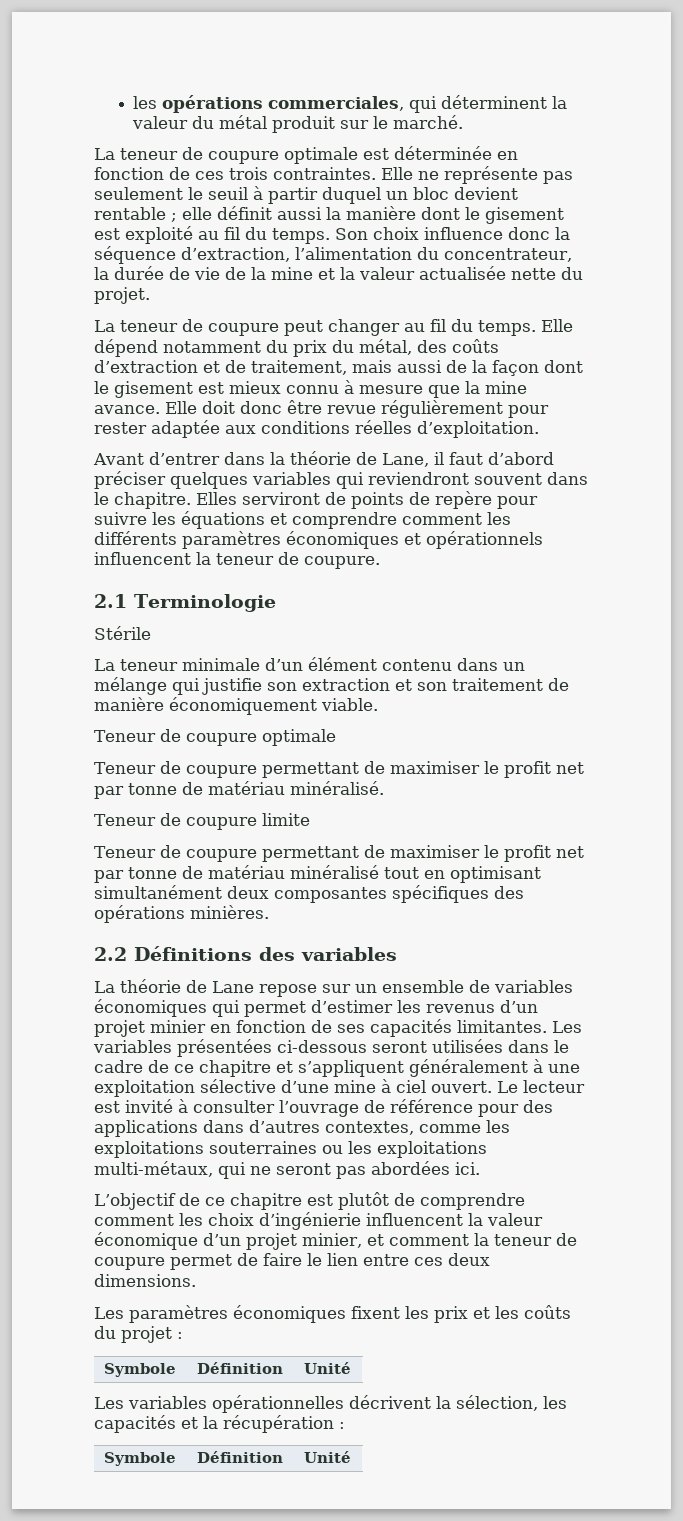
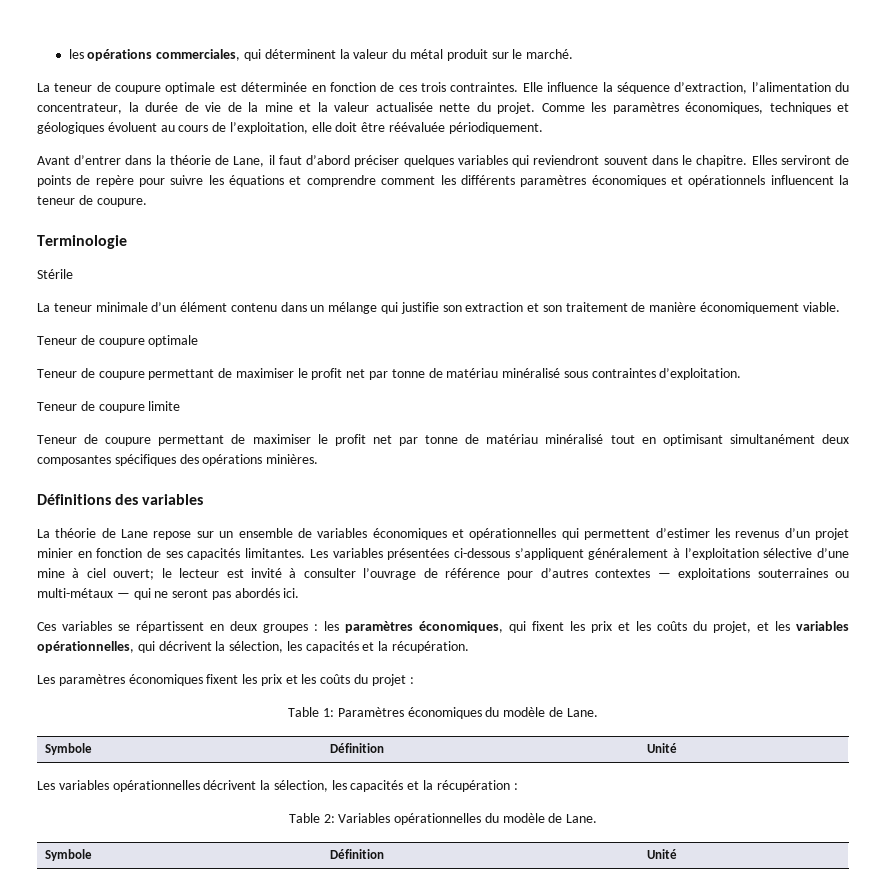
[418,166,573,184] [94,186,518,204] [94,206,564,224] [94,226,550,244] ne représente pas seulement le seuil à partir duquel un bloc devient rentable ; elle définit aussi la manière dont le gisement est exploité au fil du temps. Son choix influence donc -> [547,82,599,92] influence
[94,319,573,336] [94,339,499,357] [94,360,583,376] [94,380,527,398] [94,400,549,418] [94,420,539,438] // La teneur de coupure peut changer au fil du temps. Elle dépend notamment du prix du métal, des coûts d’extraction et de traitement, mais aussi de la façon dont le gisement est mieux connu à mesure que la mine avance. Elle doit donc être revue régulièrement pour rester adaptée aux conditions réelles d’exploitation. -> [541,102,849,114] [37,122,543,134] Comme les paramètres économiques, techniques et géologiques évoluent au cours de l’exploitation, elle doit être réévaluée périodiquement.
[94,594,127,608] 2.1 -> (147, 202) none
[290,781,384,795] minéralisé. -> [502,368,742,380] minéralisé sous contraintes d’exploitation.
[94,947,127,961] 2.2 -> (319, 459) none
[212,1000,306,1017] qui permet -> [452,528,651,540] et opérationnelles qui permettent
[372,1039,569,1053] [94,1060,293,1077] seront utilisées dans le cadre de ce chapitre et -> (510, 553) none
[548,1064,580,1073] [94,1080,195,1097] une exploitation -> [684,548,759,560] l’exploitation
[431,1081,518,1093] ouvert. Le -> [113,568,172,580] ouvert; le
[523,1100,553,1113] [94,1120,510,1137] [94,1141,487,1158] [94,1161,213,1177] des applications dans d’autres contextes, comme les exploitations souterraines ou les exploitations multi-métaux, -> [540,568,850,580] [37,588,130,598] d’autres contextes — exploitations souterraines ou multi-métaux —
[371,1161,450,1175] abordées -> [234,588,280,598] abordés
[94,1192,525,1210] [94,1212,543,1230] [94,1232,577,1250] [94,1253,490,1270] [94,1274,196,1287] L’objectif de ce chapitre est plutôt de comprendre comment les choix d’ingénierie influencent la valeur économique d’un projet minier, et comment la teneur de coupure permet de faire le lien entre ces deux dimensions. -> [37,621,849,633] [37,641,470,653] Ces variables se répartissent en deux groupes : les paramètres économiques, qui fixent les prix et les coûts du projet, et les variables opérationnelles, qui décrivent la sélection, les capacités et la récupération.
(183, 1335) none -> [288,707,598,719] // Table 1: Paramètres économiques du modèle de Lane.
(345, 1425) none -> [288,813,598,825] // Table 2: Variables opérationnelles du modèle de Lane.

